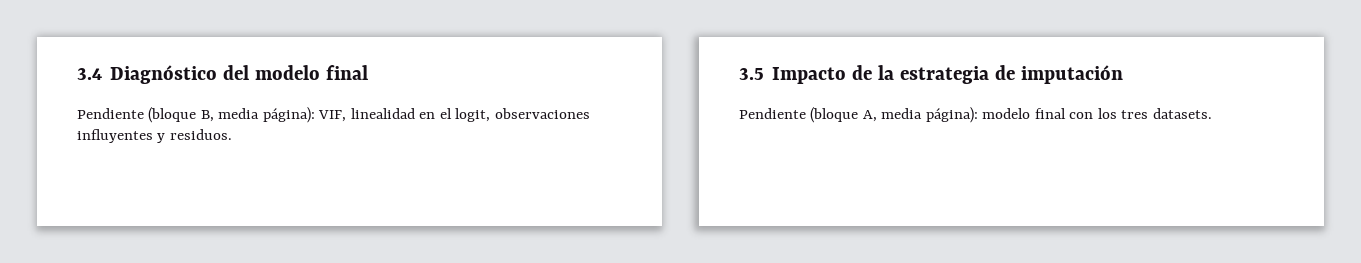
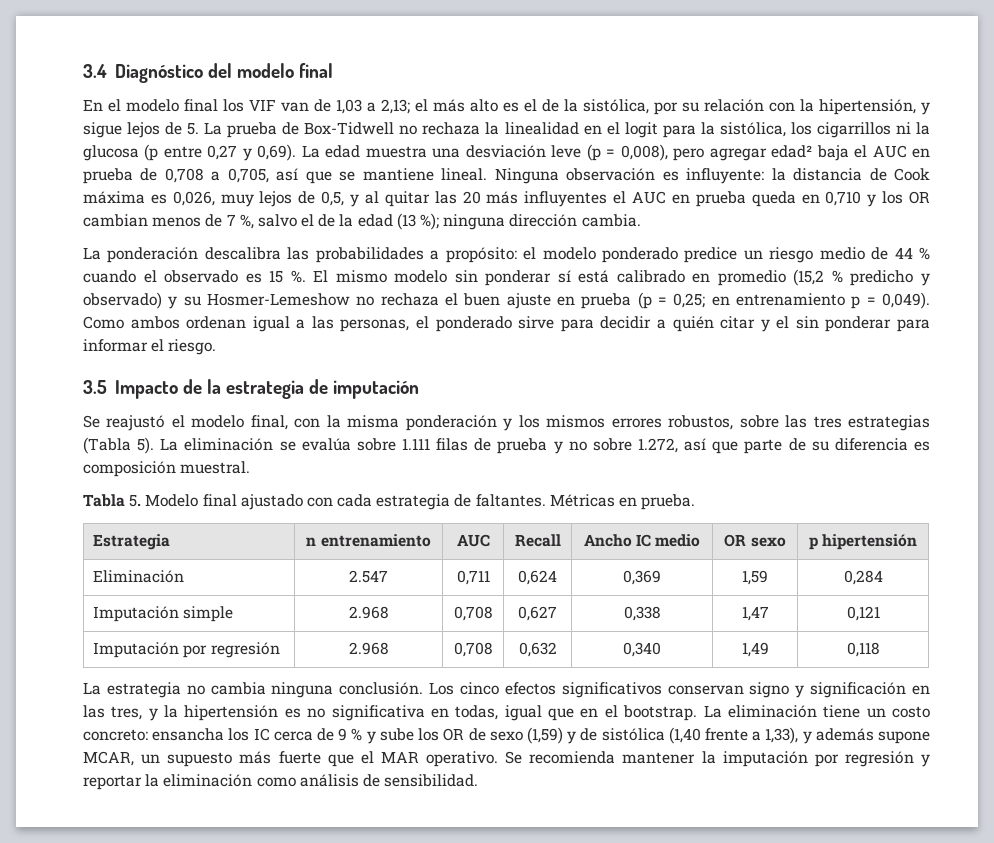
[77,107,590,123] [77,129,232,143] Pendiente (bloque B, media página): VIF, linealidad en el logit, observaciones influyentes y residuos. -> [83,99,930,115] [83,122,930,138] [83,144,931,161] [83,168,931,184] [83,191,930,207] [83,213,641,230] [83,247,930,263] [83,269,930,286] [83,292,931,309] [83,316,930,332] [83,339,217,355] En el modelo final los VIF van de 1,03 a 2,13; el más alto es el de la sistólica, por su relación con la hipertensión, y sigue lejos de 5. La prueba de Box-Tidwell no rechaza la linealidad en el logit para la sistólica, los cigarrillos ni la glucosa (p entre 0,27 y 0,69). La edad muestra una desviación leve (p = 0,008), pero agregar edad² baja el AUC en prueba de 0,708 a 0,705, así que se mantiene lineal. Ninguna observación es influyente: la distancia de Cook máxima es 0,026, muy lejos de 0,5, y al quitar las 20 más influyentes el AUC en prueba queda en 0,710 y los OR cambian menos de 7 %, salvo el de la edad (13 %); ninguna dirección cambia. // La ponderación descalibra las probabilidades a propósito: el modelo ponderado predice un riesgo medio de 44 % cuando el observado es 15 %. El mismo modelo sin ponderar sí está calibrado en promedio (15,2 % predicho y observado) y su Hosmer-Lemeshow no rechaza el buen ajuste en prueba (p = 0,25; en entrenamiento p = 0,049). Como ambos ordenan igual a las personas, el ponderado sirve para decidir a quién citar y el sin ponderar para informar el riesgo.
[739,107,1212,123] Pendiente (bloque A, media página): modelo final con los tres datasets. -> [83,415,931,431] [83,437,930,454] [83,461,251,477] [83,494,696,510] [93,534,171,550] [306,534,431,547] [456,534,490,547] [514,534,561,547] [583,534,701,547] [724,534,786,547] [808,534,918,550] [93,570,185,583] [349,570,388,583] [456,570,490,585] [518,570,557,585] [623,570,661,585] [742,570,768,585] [843,570,883,585] [93,606,234,622] [348,606,389,619] [453,606,493,621] [518,606,557,621] [623,606,661,621] [741,606,769,621] [846,606,880,621] [93,642,280,658] [348,642,389,655] [453,642,493,657] [518,642,557,657] [623,642,661,657] [741,642,769,657] [846,642,880,657] [83,682,930,698] [83,705,930,721] [83,727,931,744] [83,751,930,767] [83,774,479,790] Se reajustó el modelo final, con la misma ponderación y los mismos errores robustos, sobre las tres estrategias (Tabla 5). La eliminación se evalúa sobre 1.111 filas de prueba y no sobre 1.272, así que parte de su diferencia es composición muestral. // Tabla 5. Modelo final ajustado con cada estrategia de faltantes. Métricas en prueba. // Estrategia | n entrenamiento | AUC | Recall | Ancho IC medio | OR sexo | p hipertensión // Eliminación | 2.547 | 0,711 | 0,624 | 0,369 | 1,59 | 0,284 // Imputación simple | 2.968 | 0,708 | 0,627 | 0,338 | 1,47 | 0,121 // Imputación por regresión | 2.968 | 0,708 | 0,632 | 0,340 | 1,49 | 0,118 // La estrategia no cambia ninguna conclusión. Los cinco efectos significativos conservan signo y significación en las tres, y la hipertensión es no significativa en todas, igual que en el bootstrap. La eliminación tiene un costo concreto: ensancha los IC cerca de 9 % y sube los OR de sexo (1,59) y de sistólica (1,40 frente a 1,33), y además supone MCAR, un supuesto más fuerte que el MAR operativo. Se recomienda mantener la imputación por regresión y reportar la eliminación como análisis de sensibilidad.

